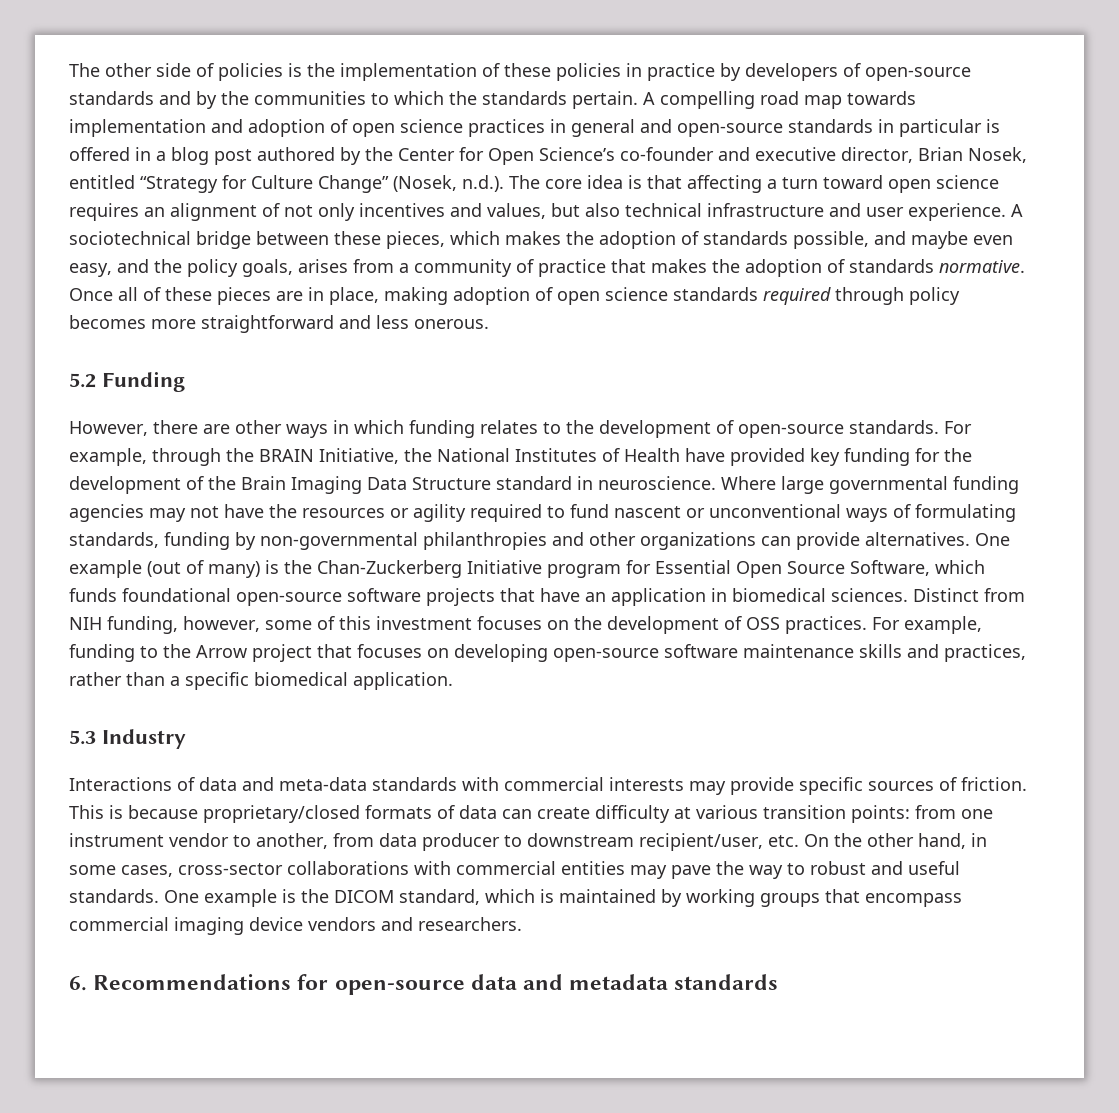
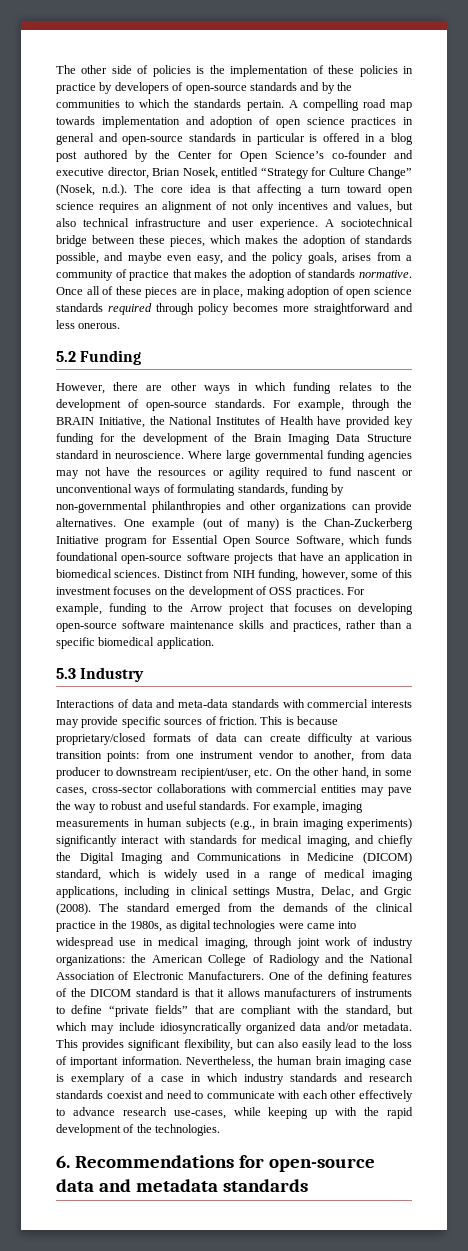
[164,889,962,907] [69,917,522,935] One example is the DICOM standard, which is maintained by working groups that encompass commercial imaging device vendors and researchers. -> [252,801,364,813] [56,818,412,830] [56,835,413,847] [56,852,412,864] [56,869,413,881] [56,886,412,898] [56,903,413,915] [56,920,357,932] [56,937,414,949] [56,954,413,966] [56,971,412,983] [56,988,412,997] [56,1005,413,1017] [56,1022,412,1034] [56,1039,413,1051] [56,1056,412,1068] [56,1073,413,1085] [56,1090,413,1102] [56,1107,414,1119] [56,1124,221,1136] For example, imaging measurements in human subjects (e.g., in brain imaging experiments) significantly interact with standards for medical imaging, and chiefly the Digital Imaging and Communications in Medicine (DICOM) standard, which is widely used in a range of medical imaging applications, including in clinical settings Mustra, Delac, and Grgic (2008). The standard emerged from the demands of the clinical practice in the 1980s, as digital technologies were came into widespread use in medical imaging, through joint work of industry organizations: the American College of Radiology and the National Association of Electronic Manufacturers. One of the defining features of the DICOM standard is that it allows manufacturers of instruments to define “private fields” that are compliant with the standard, but which may include idiosyncratically organized data and/or metadata. This provides significant flexibility, but can also easily lead to the loss of important information. Nevertheless, the human brain imaging case is exemplary of a case in which industry standards and research standards coexist and need to communicate with each other effectively to advance research use-cases, while keeping up with the rapid development of the technologies.

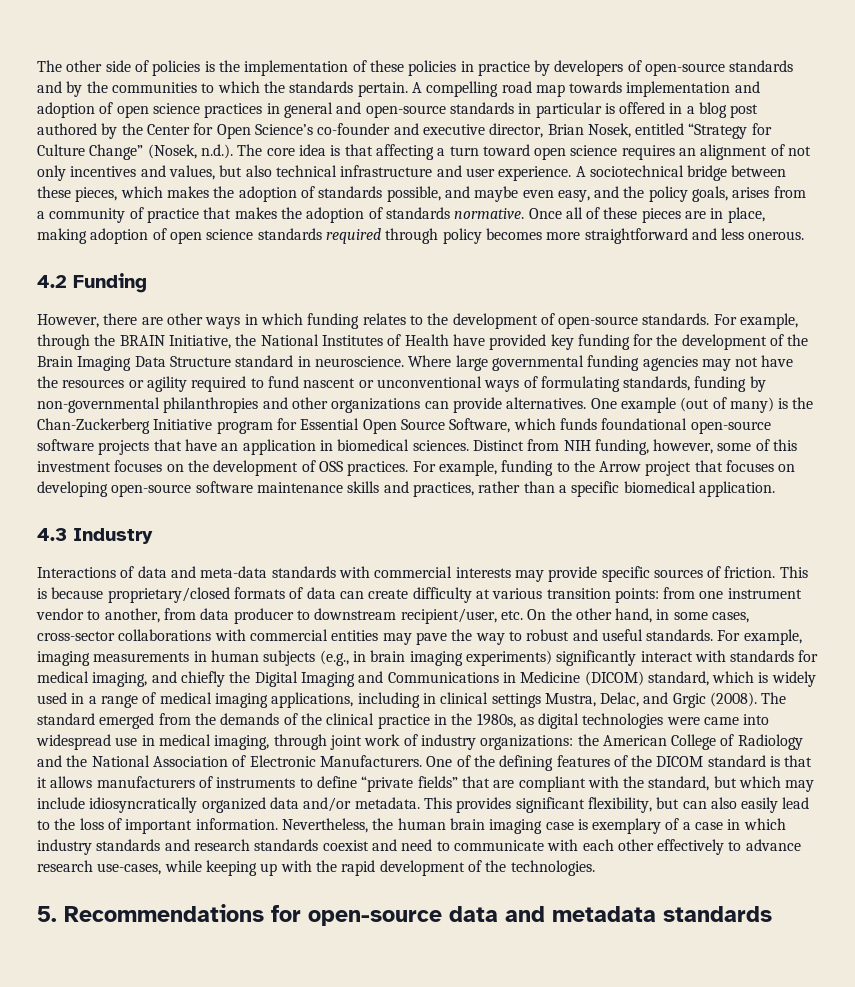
[56,351,76,362] 5.2 -> [37,275,67,288] 4.2
[56,668,76,679] 5.3 -> [37,528,67,541] 4.3
[56,1155,70,1168] 6. -> [37,906,57,922] 5.

